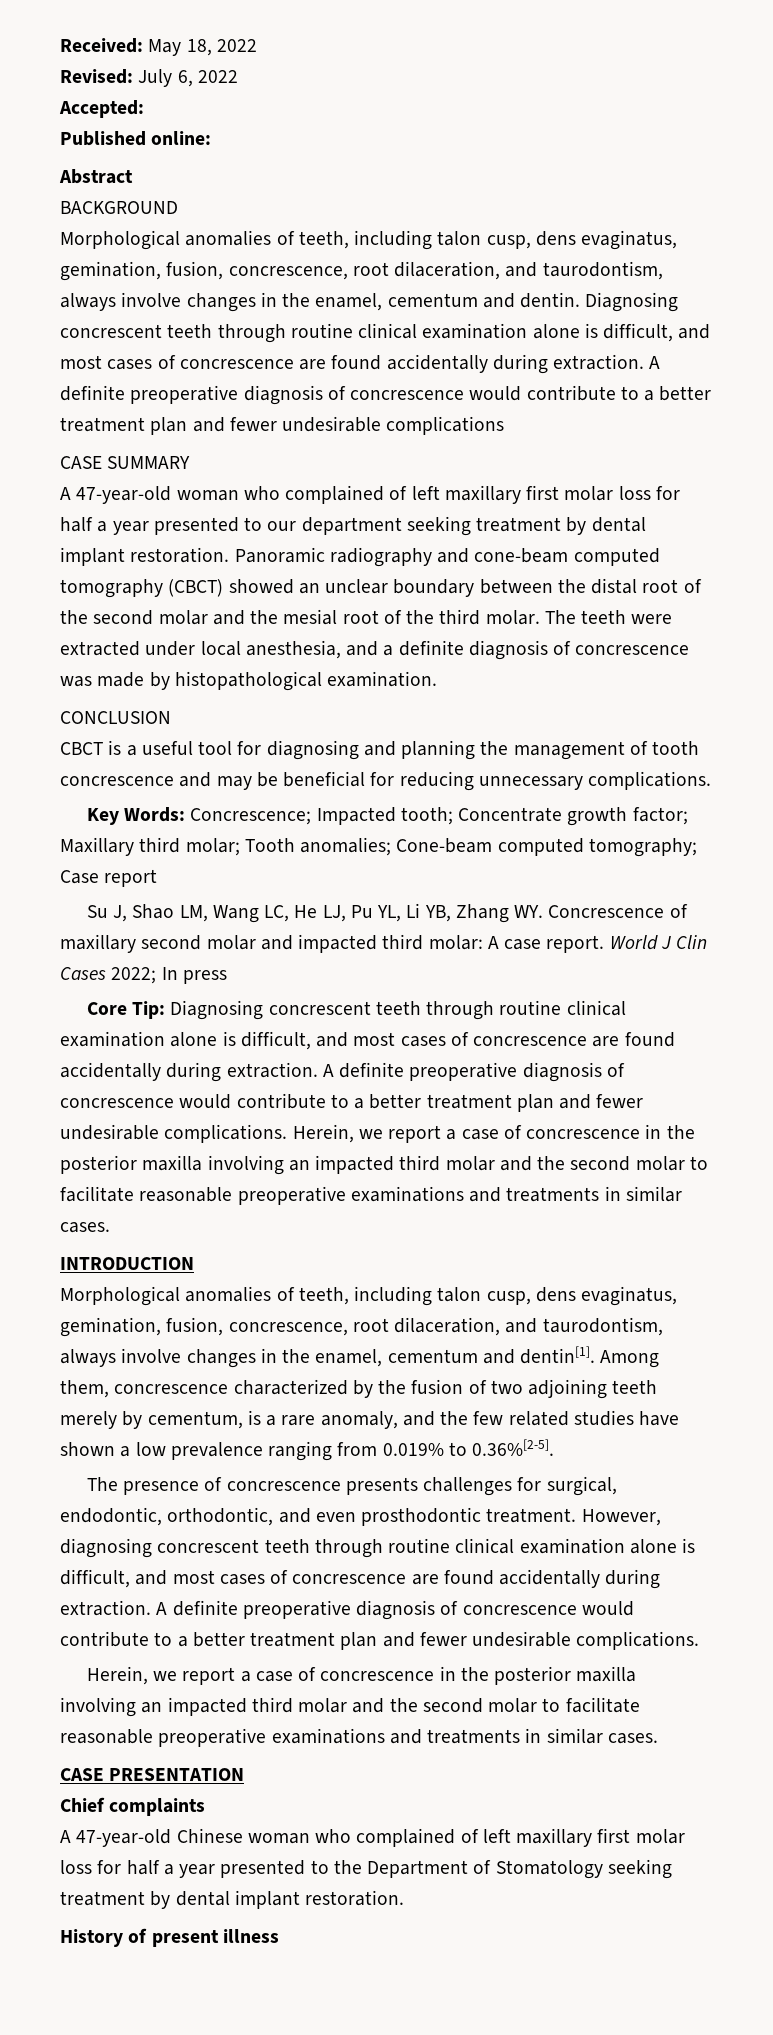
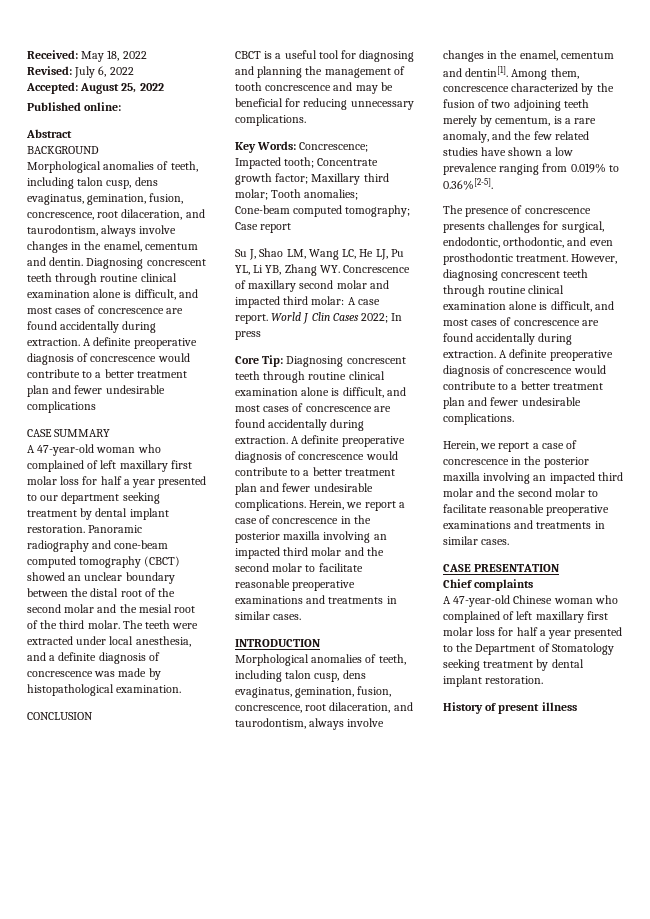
(144, 109) none -> [80,83,164,94] August 25, 2022

